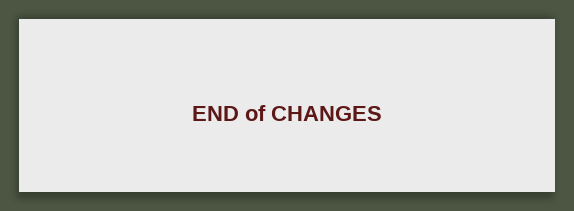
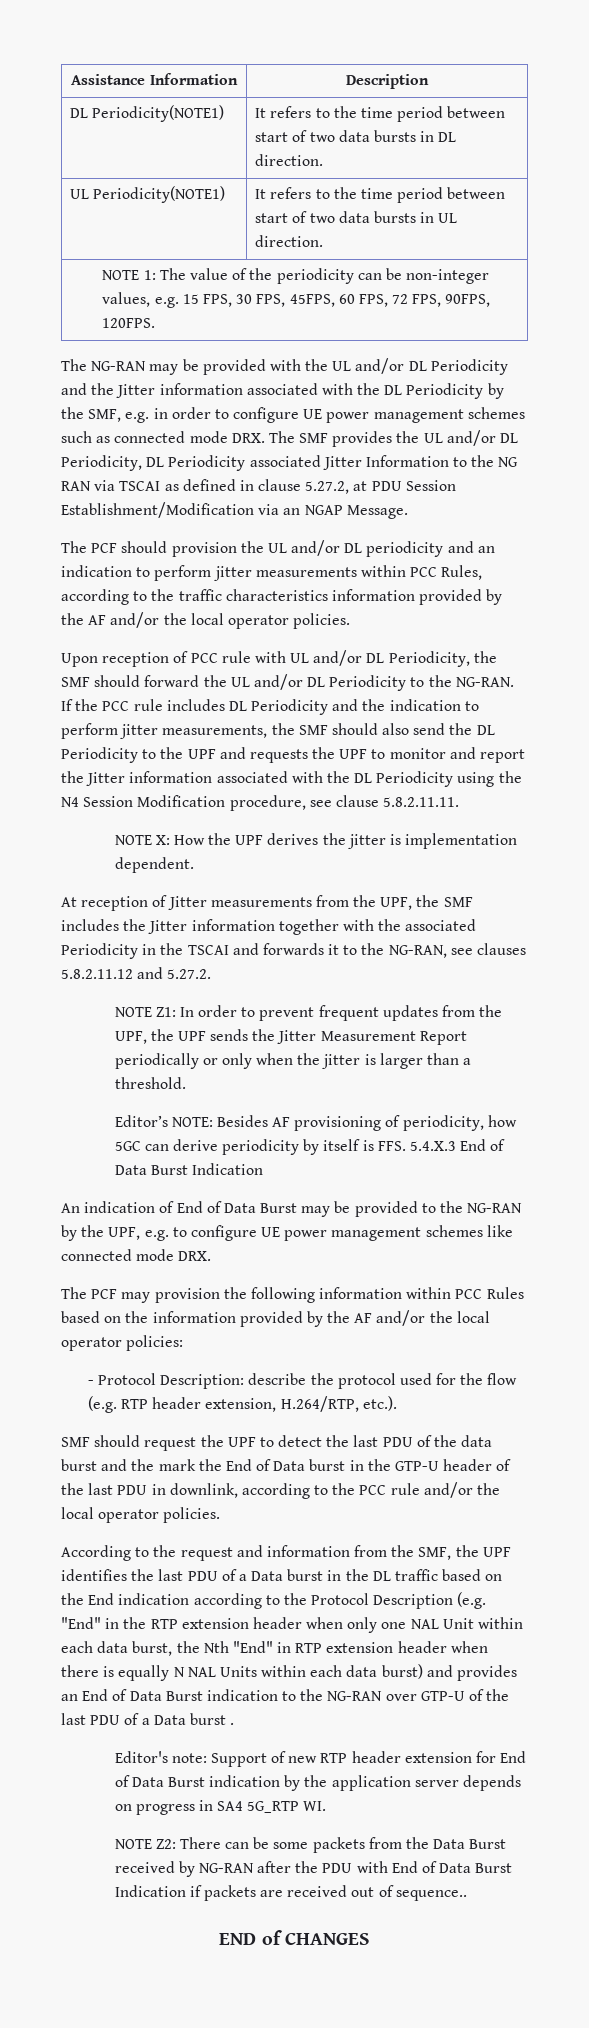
(192, 113) none -> [71,73,238,85] [346,74,429,89] [70,105,225,122] [255,106,506,122] [255,130,457,142] [255,154,324,166] [70,186,226,203] [255,187,506,203] [255,211,458,223] [255,235,324,247] [102,268,490,284] [102,292,491,308] [102,318,156,328] [61,358,508,375] [61,383,504,399] [61,407,525,423] [61,430,519,447] [61,455,519,471] [61,479,456,494] [61,502,408,519] [61,540,495,557] [61,565,483,581] [61,589,503,605] [61,612,351,629] [61,650,497,667] [61,674,514,691] [61,699,479,715] [61,723,495,739] [61,747,526,763] [61,771,522,787] [61,795,460,811] [114,833,518,849] [114,857,194,873] [61,895,473,911] [61,919,477,935] [61,943,527,959] [61,967,212,979] [114,1005,503,1021] [114,1029,467,1045] [114,1053,472,1069] [114,1077,186,1089] [114,1115,517,1131] [114,1139,506,1155] [114,1163,263,1175] [61,1201,523,1217] [61,1225,513,1241] [61,1249,212,1261] [61,1287,524,1303] [61,1310,490,1327] [61,1335,184,1351] [87,1373,518,1389] [87,1396,397,1413] [61,1435,493,1451] [61,1459,512,1471] [61,1482,501,1499] [61,1507,221,1523] [61,1545,511,1561] [61,1569,503,1581] [61,1592,487,1609] [61,1617,524,1633] [61,1641,488,1656] [61,1664,518,1681] [61,1689,510,1701] [61,1713,235,1725] [114,1751,527,1767] [114,1775,521,1791] [114,1800,327,1815] [114,1837,507,1853] [114,1861,513,1877] [114,1885,467,1901] Assistance Information | Description // DL Periodicity(NOTE1) | It refers to the time period between start of two data bursts in DL direction. // UL Periodicity(NOTE1) | It refers to the time period between start of two data bursts in UL direction. // NOTE 1: The value of the periodicity can be non-integer values, e.g. 15 FPS, 30 FPS, 45FPS, 60 FPS, 72 FPS, 90FPS, 120FPS. // The NG-RAN may be provided with the UL and/or DL Periodicity and the Jitter information associated with the DL Periodicity by the SMF, e.g. in order to configure UE power management schemes such as connected mode DRX. The SMF provides the UL and/or DL Periodicity, DL Periodicity associated Jitter Information to the NG RAN via TSCAI as defined in clause 5.27.2, at PDU Session Establishment/Modification via an NGAP Message. // The PCF should provision the UL and/or DL periodicity and an indication to perform jitter measurements within PCC Rules, according to the traffic characteristics information provided by the AF and/or the local operator policies. // Upon reception of PCC rule with UL and/or DL Periodicity, the SMF should forward the UL and/or DL Periodicity to the NG-RAN. If the PCC rule includes DL Periodicity and the indication to perform jitter measurements, the SMF should also send the DL Periodicity to the UPF and requests the UPF to monitor and report the Jitter information associated with the DL Periodicity using the N4 Session Modification procedure, see clause 5.8.2.11.11. // NOTE X: How the UPF derives the jitter is implementation dependent. // At reception of Jitter measurements from the UPF, the SMF includes the Jitter information together with the associated Periodicity in the TSCAI and forwards it to the NG-RAN, see clauses 5.8.2.11.12 and 5.27.2. // NOTE Z1: In order to prevent frequent updates from the UPF, the UPF sends the Jitter Measurement Report periodically or only when the jitter is larger than a threshold. // Editor’s NOTE: Besides AF provisioning of periodicity, how 5GC can derive periodicity by itself is FFS. 5.4.X.3 End of Data Burst Indication // An indication of End of Data Burst may be provided to the NG-RAN by the UPF, e.g. to configure UE power management schemes like connected mode DRX. // The PCF may provision the following information within PCC Rules based on the information provided by the AF and/or the local operator policies: // - Protocol Description: describe the protocol used for the flow (e.g. RTP header extension, H.264/RTP, etc.). // SMF should request the UPF to detect the last PDU of the data burst and the mark the End of Data burst in the GTP-U header of the last PDU in downlink, according to the PCC rule and/or the local operator policies. // According to the request and information from the SMF, the UPF identifies the last PDU of a Data burst in the DL traffic based on the End indication according to the Protocol Description (e.g. "End" in the RTP extension header when only one NAL Unit within each data burst, the Nth "End" in RTP extension header when there is equally N NAL Units within each data burst) and provides an End of Data Burst indication to the NG-RAN over GTP-U of the last PDU of a Data burst . // Editor's note: Support of new RTP header extension for End of Data Burst indication by the application server depends on progress in SA4 5G_RTP WI. // NOTE Z2: There can be some packets from the Data Burst received by NG-RAN after the PDU with End of Data Burst Indication if packets are received out of sequence.. //

